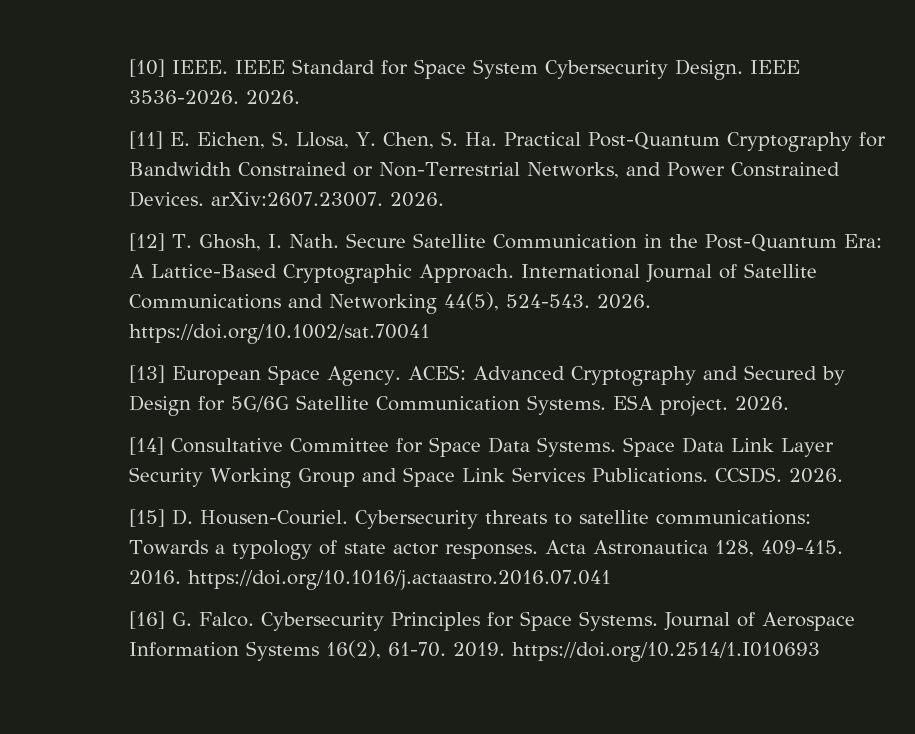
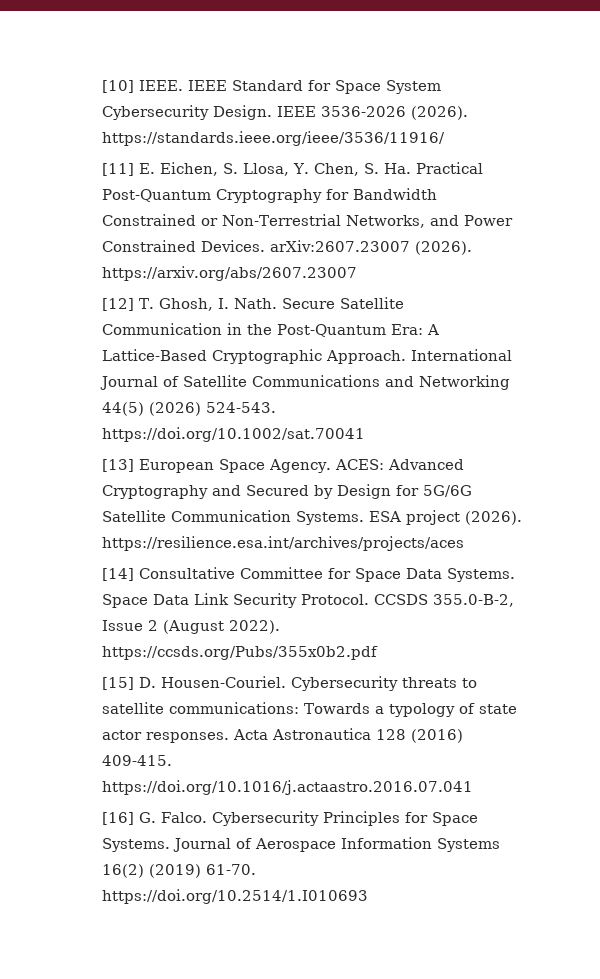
[128,90,300,105] 3536-2026. 2026. -> [321,106,469,120] [102,131,446,146] 3536-2026 (2026). https://standards.ieee.org/ieee/3536/11916/
[210,192,444,207] arXiv:2607.23007. 2026. -> [270,240,473,255] [102,266,358,281] arXiv:2607.23007 (2026). https://arxiv.org/abs/2607.23007
[443,292,651,311] 44(5), 524-543. 2026. -> [102,402,277,416] 44(5) (2026) 524-543.
[659,396,789,416] project. 2026. -> [406,510,523,525] [102,536,465,551] project (2026). https://resilience.esa.int/archives/projects/aces
[780,438,834,457] [128,467,843,488] Layer Security Working Group and Space Link Services Publications. CCSDS. 2026. -> [233,593,515,608] [102,620,281,634] [102,646,379,660] Security Protocol. CCSDS 355.0-B-2, Issue 2 (August 2022). https://ccsds.org/Pubs/355x0b2.pdf
[714,540,843,557] [128,570,181,585] 128, 409-415. 2016. -> [376,729,464,743] [102,755,173,766] 128 (2016) 409-415.
[325,640,505,659] 16(2), 61-70. 2019. -> [102,864,257,878] 16(2) (2019) 61-70.

